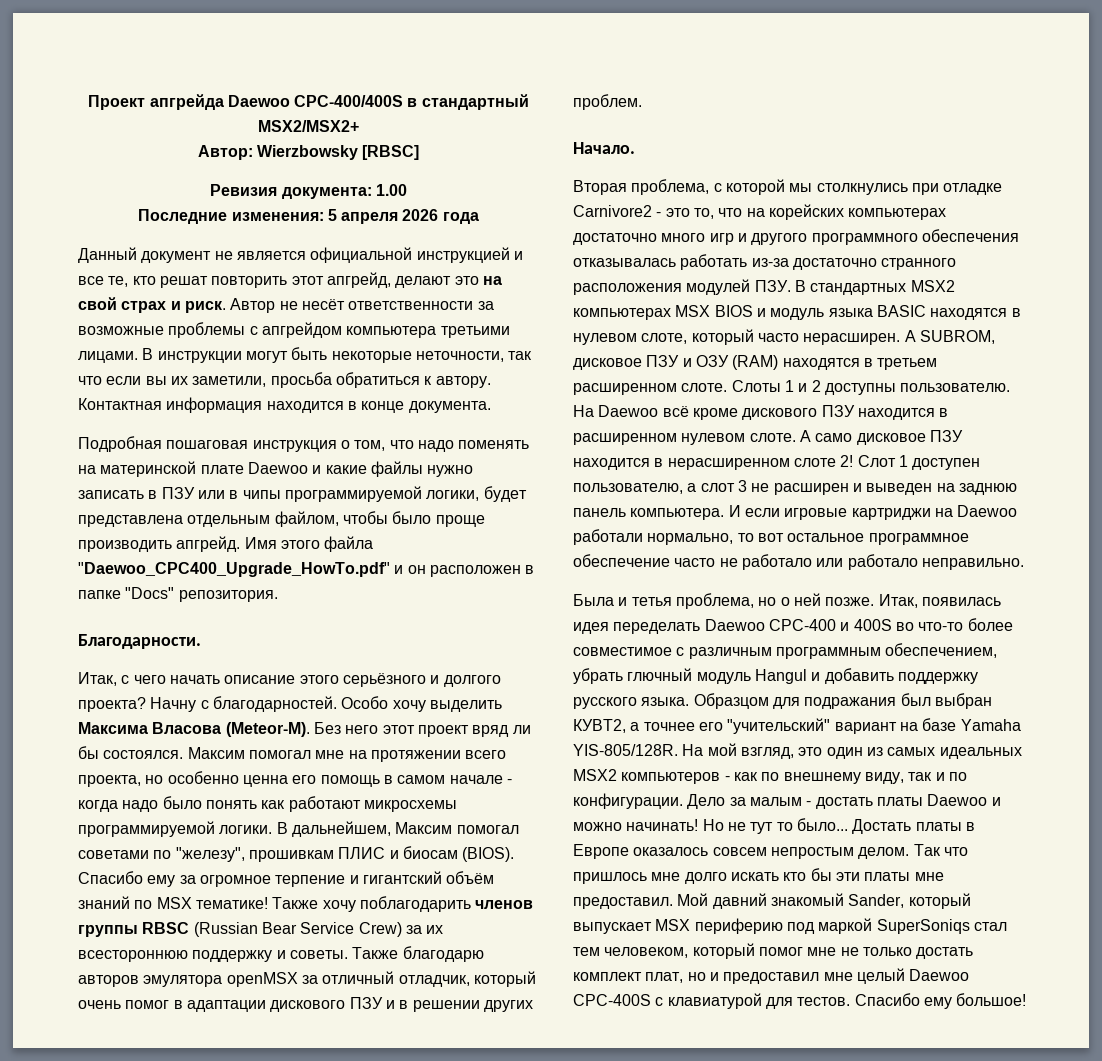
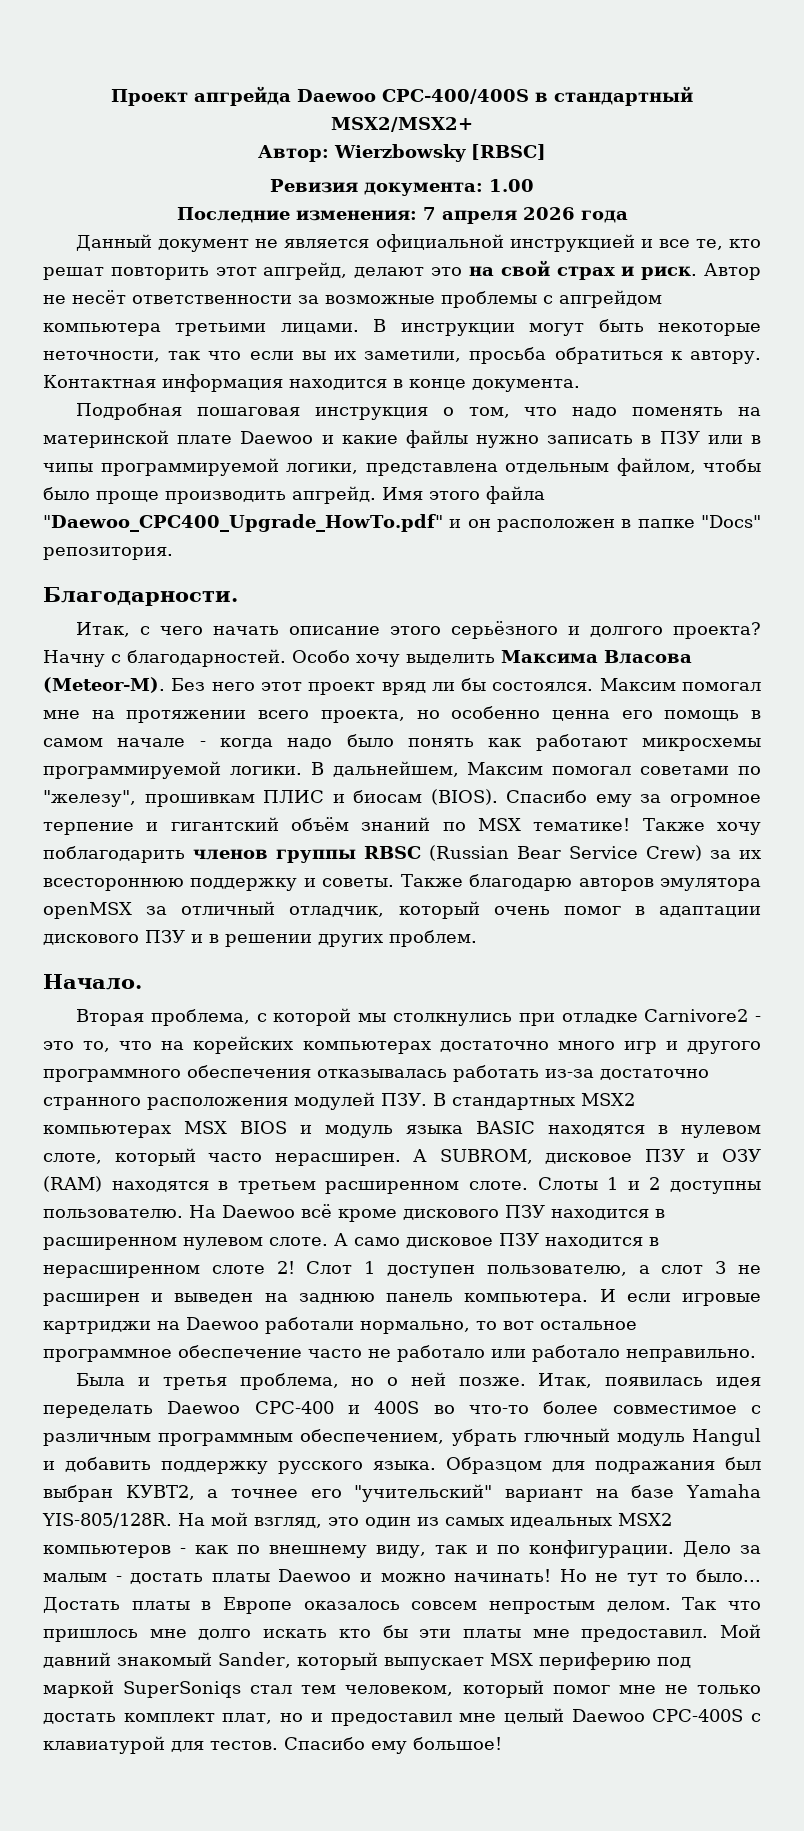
[327,209,337,221] 5 -> [422,207,436,220] 7
[483,486,527,502] будет -> (358, 468) none
[631,597,672,606] тетья -> [162,1377,227,1390] третья

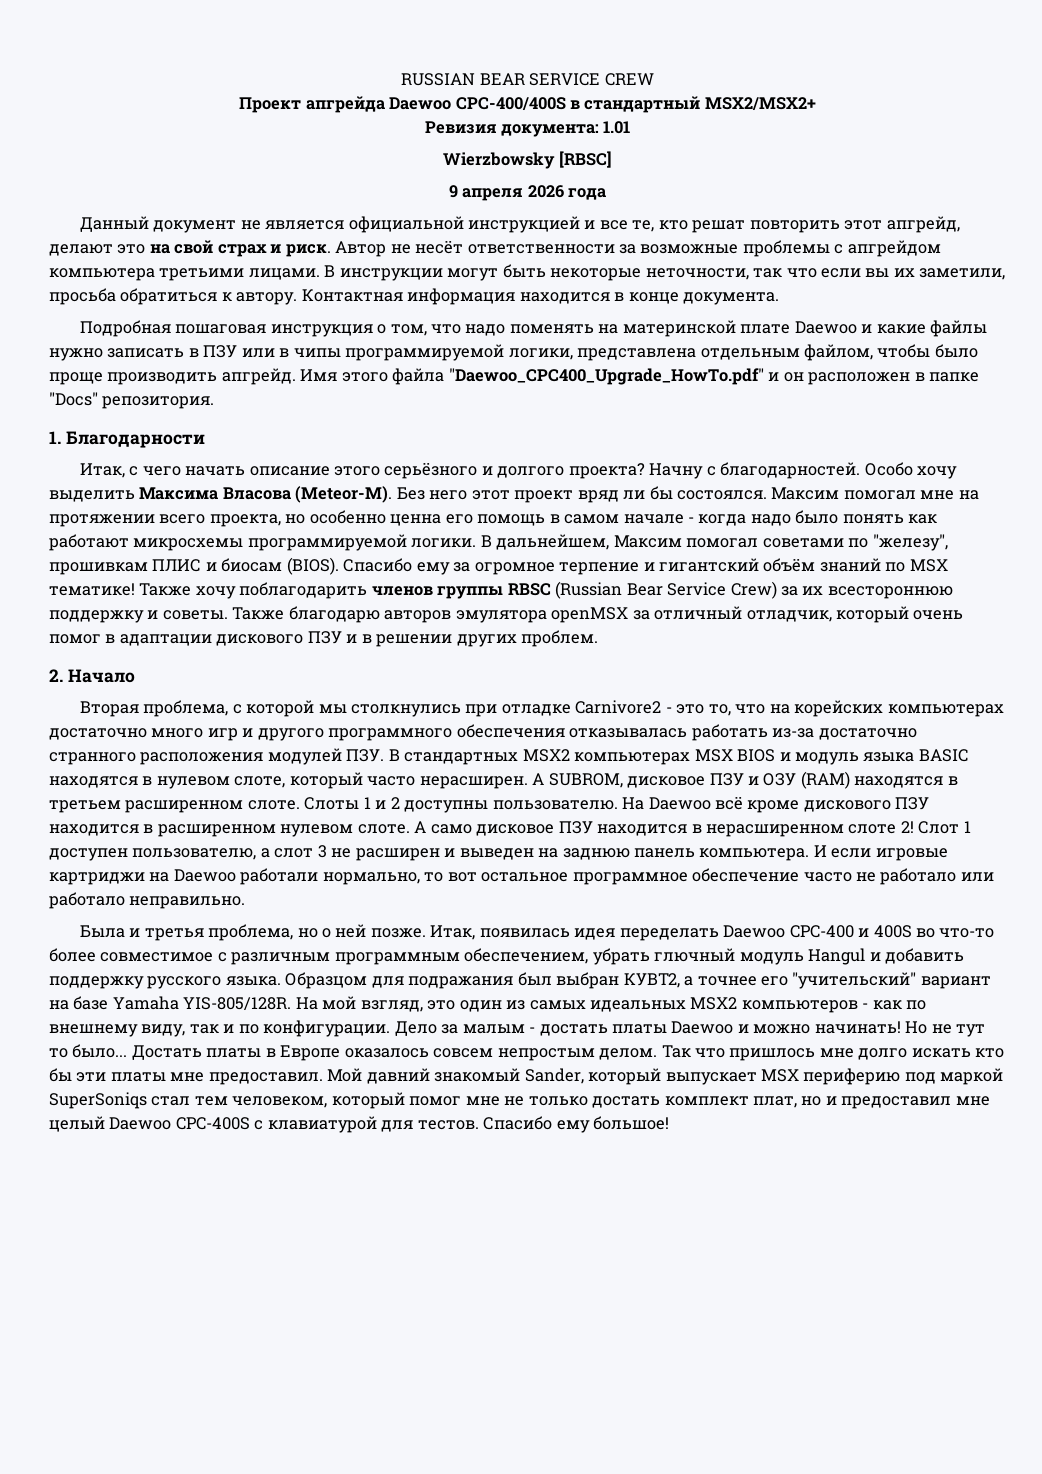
(111, 97) none -> [401,73,654,86] RUSSIAN BEAR SERVICE CREW //
[258,145,329,162] Автор: -> [424,121,631,137] Ревизия документа: 1.01 //
[270,179,534,196] [176,207,436,223] Ревизия документа: 1.00 // Последние изменения: 7 -> [448,185,458,198] 9
[43,587,238,606] Благодарности. -> [49,431,205,448] 1. Благодарности
[43,974,142,990] Начало. -> [49,669,135,683] 2. Начало

